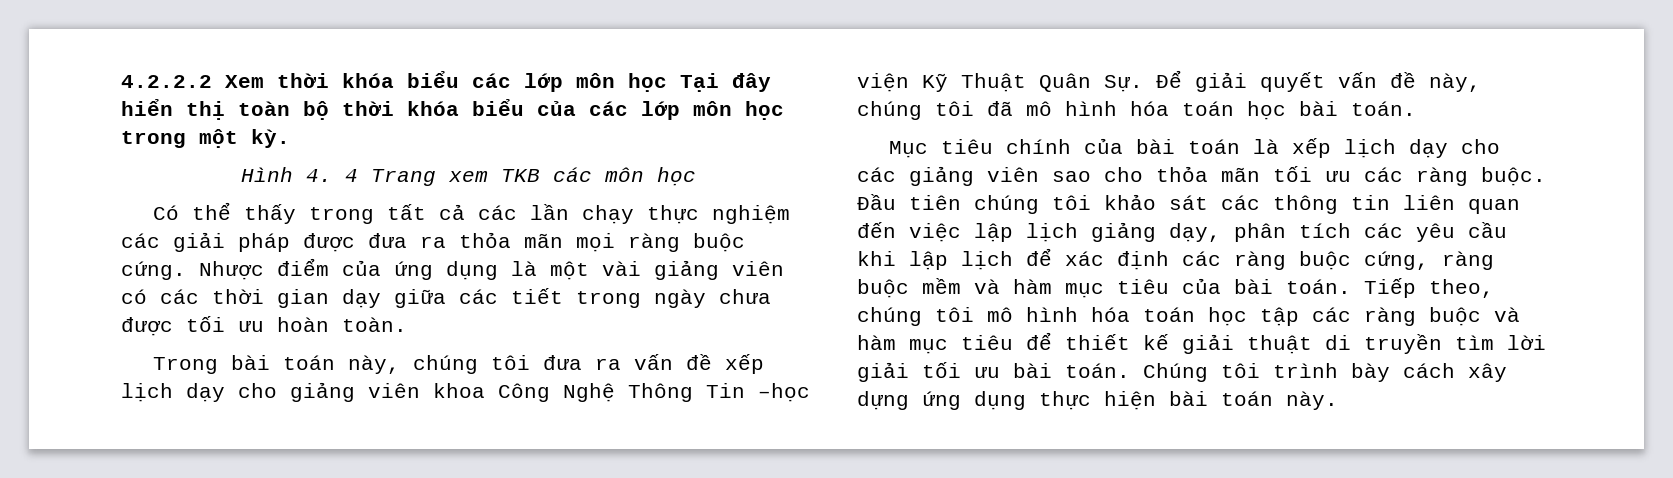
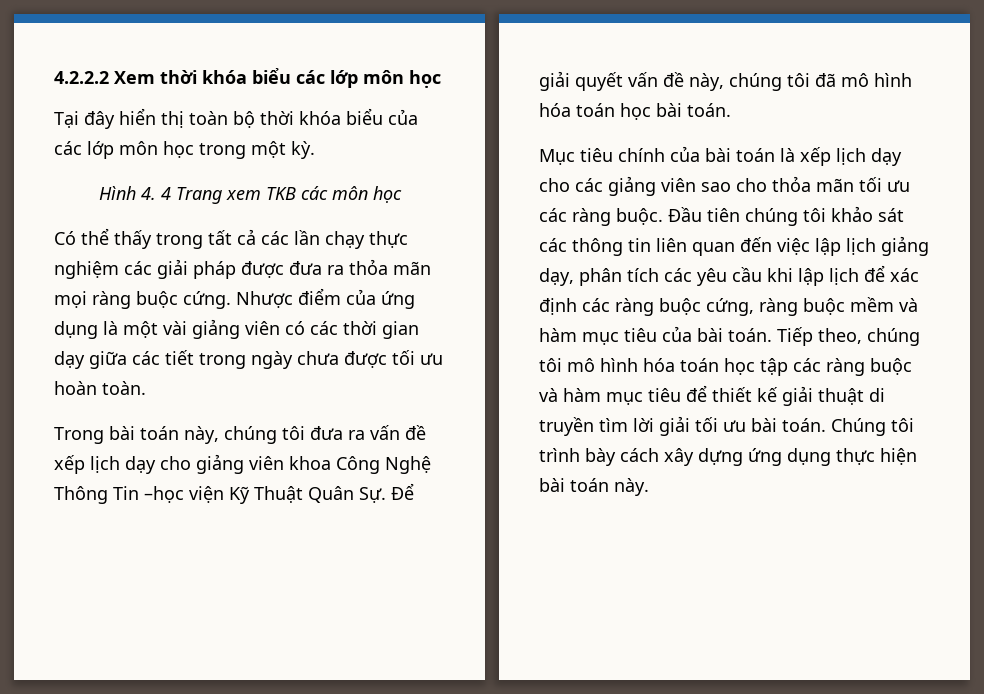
(667, 82) none -> (441, 79) //

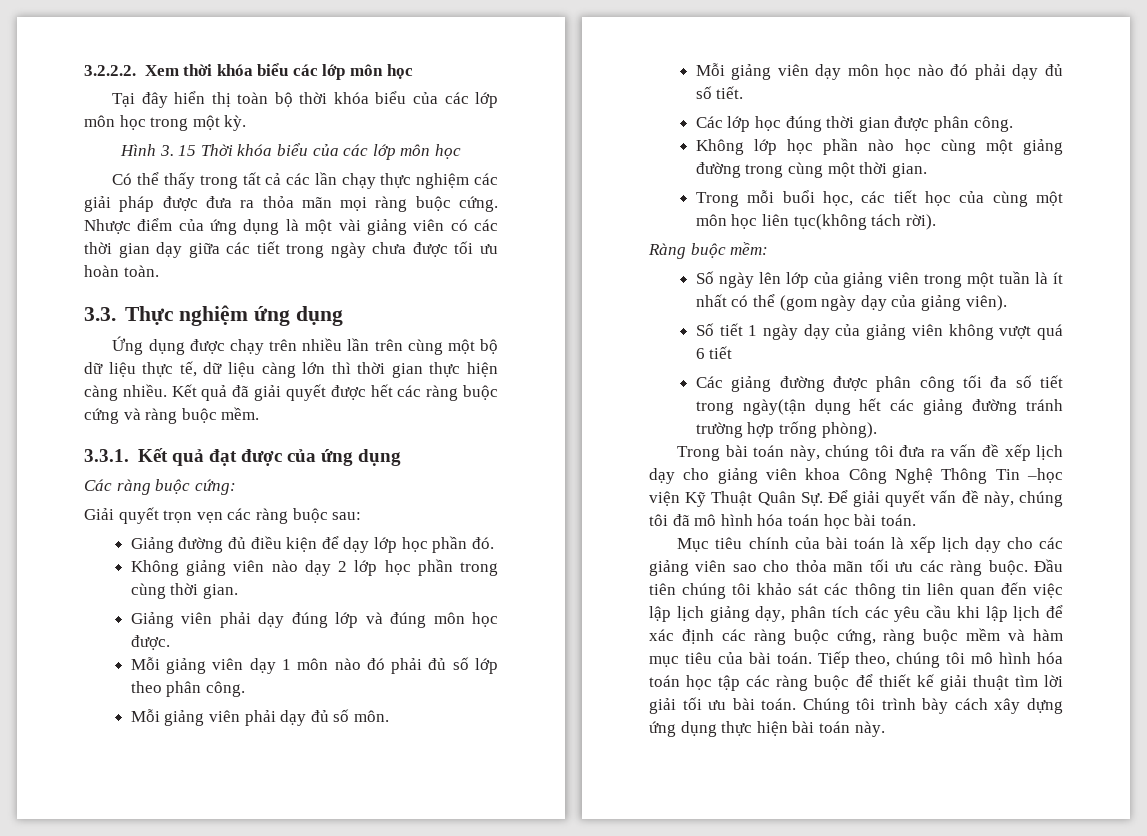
[54,71,109,84] 4.2.2.2 -> [84,65,136,76] 3.2.2.2.
[140,186,328,204] 4. 4 Trang xem TKB các -> [159,143,396,160] 3. 15 Thời khóa biểu của các lớp
(146, 388) none -> [84,305,343,326] [112,336,499,355] [84,361,498,378] [84,384,498,401] [84,407,260,424] [84,448,402,466] [84,479,236,495] [84,507,362,524] [130,536,494,553] [130,559,498,576] [130,583,239,599] [130,612,498,628] [130,635,170,650] [130,657,499,674] [130,681,246,697] [130,709,389,726] [695,63,1063,80] [695,86,744,99] [695,116,1013,132] [695,138,1063,155] [695,162,927,178] [695,190,1063,207] [695,214,936,230] [648,242,769,259] [695,271,1063,288] [695,294,1007,311] [695,323,1063,340] [695,346,733,359] [695,375,1063,392] [695,398,1063,415] [695,421,877,438] // 3.3. Thực nghiệm ứng dụng // Ứng dụng được chạy trên nhiều lần trên cùng một bộ dữ liệu thực tế, dữ liệu càng lớn thì thời gian thực hiện càng nhiều. Kết quả đã giải quyết được hết các ràng buộc cứng và ràng buộc mềm. // 3.3.1. Kết quả đạt được của ứng dụng // Các ràng buộc cứng: // Giải quyết trọn vẹn các ràng buộc sau: // Giảng đường đủ điều kiện để dạy lớp học phần đó. // Không giảng viên nào dạy 2 lớp học phần trong cùng thời gian. // Giảng viên phải dạy đúng lớp và đúng môn học được. // Mỗi giảng viên dạy 1 môn nào đó phải đủ số lớp theo phân công. // Mỗi giảng viên phải dạy đủ số môn. // Mỗi giảng viên dạy môn học nào đó phải dạy đủ số tiết. // Các lớp học đúng thời gian được phân công. // Không lớp học phần nào học cùng một giảng đường trong cùng một thời gian. // Trong mỗi buổi học, các tiết học của cùng một môn học liên tục(không tách rời). // Ràng buộc mềm: // Số ngày lên lớp của giảng viên trong một tuần là ít nhất có thể (gom ngày dạy của giảng viên). // Số tiết 1 ngày dạy của giảng viên không vượt quá 6 tiết // Các giảng đường được phân công tối đa số tiết trong ngày(tận dụng hết các giảng đường tránh trường hợp trống phòng).
[539,388,681,405] và hàm mục tiêu -> (850, 682) none
[869,388,885,402] [539,417,594,436] di truyền -> (1009, 682) none

